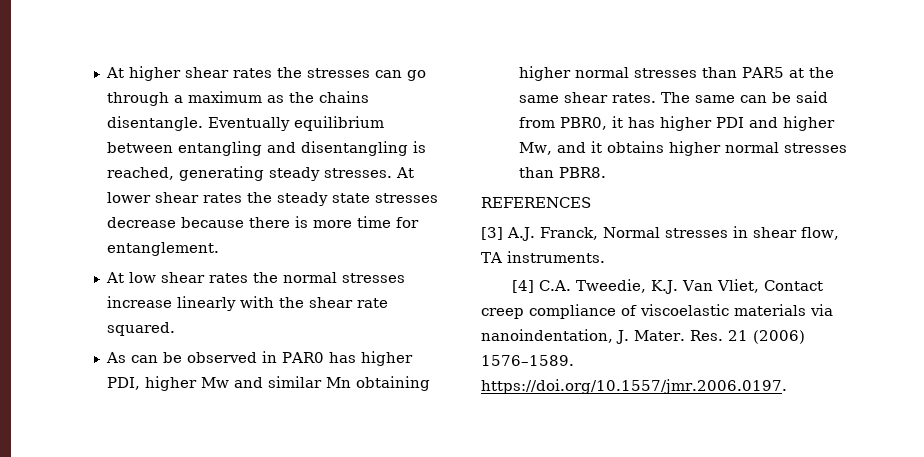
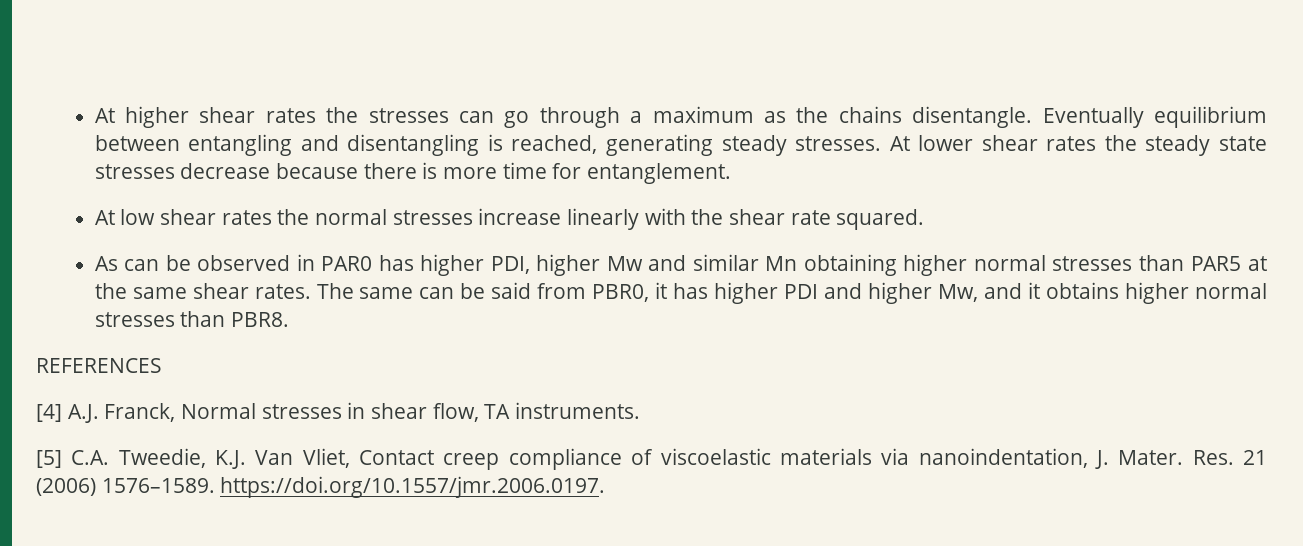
[481,227,503,240] [3] -> [36,404,62,422] [4]
[511,280,534,293] [4] -> [36,450,62,468] [5]

